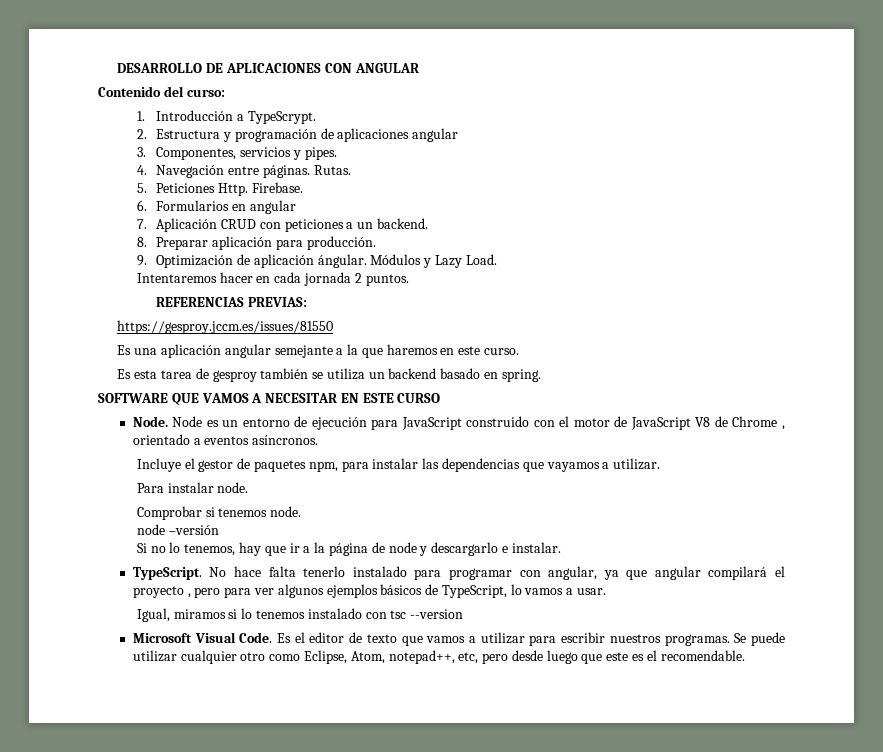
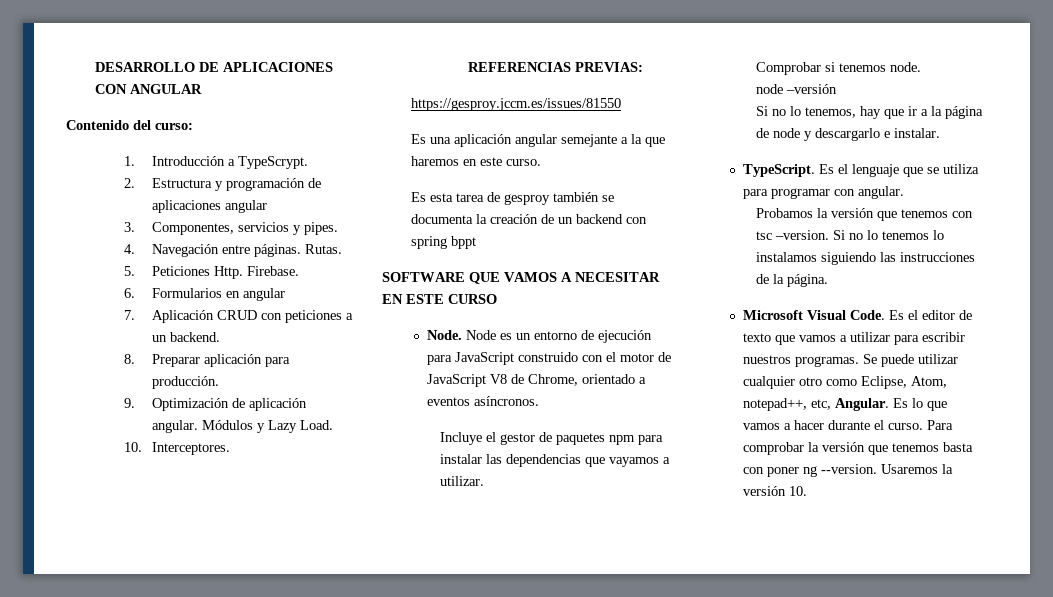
[317,254,367,268] ángular. -> [152,420,199,433] angular.
[136,272,409,286] Intentaremos hacer en cada jornada 2 puntos. -> [123,442,231,455] 10. Interceptores.
[326,368,541,382] utiliza un backend basado en spring. -> [410,214,647,224] [410,236,476,249] documenta la creación de un backend con spring bppt
[732,416,786,430] Chrome , -> [527,374,578,386] Chrome,
[308,461,338,472] npm, -> [608,435,635,445] npm
[136,482,249,493] // Para instalar node. -> (484, 481) none
[209,566,785,580] [132,584,606,598] [136,608,464,622] No hace falta tenerlo instalado para programar con angular, ya que angular compilará el proyecto , pero para ver algunos ejemplos básicos de TypeScript, lo vamos a usar. // Igual, miramos si lo tenemos instalado con tsc --version -> [818,164,979,177] [742,186,904,199] [755,208,973,221] [755,230,944,240] [755,252,975,265] [755,274,828,287] Es el lenguaje que se utiliza para programar con angular. // Probamos la versión que tenemos con tsc –version. Si no lo tenemos lo instalamos siguiendo las instrucciones de la página.
[482,650,745,664] pero desde luego que este es el recomendable. -> [834,398,947,411] [742,420,953,430] [742,442,973,455] [742,464,953,477] [742,486,807,496] Angular. Es lo que vamos a hacer durante el curso. Para comprobar la versión que tenemos basta con poner ng --version. Usaremos la versión 10.

